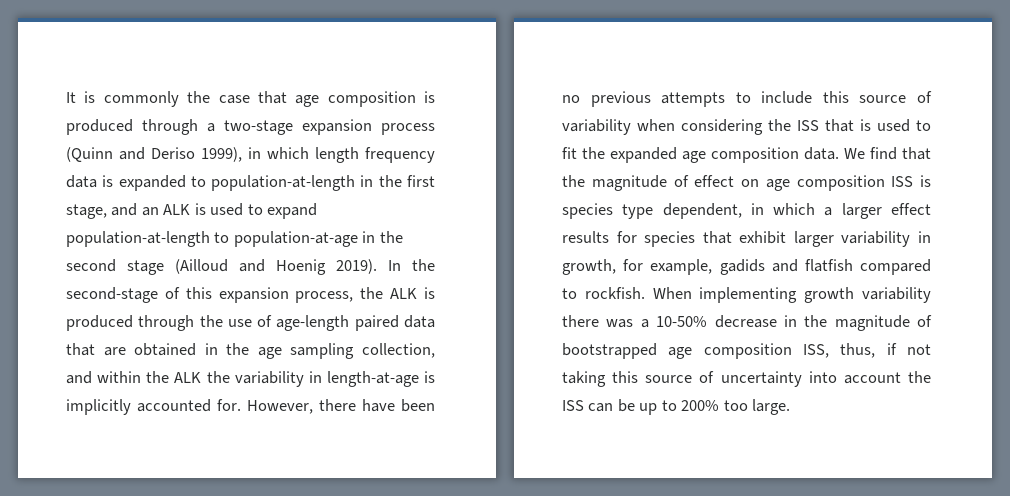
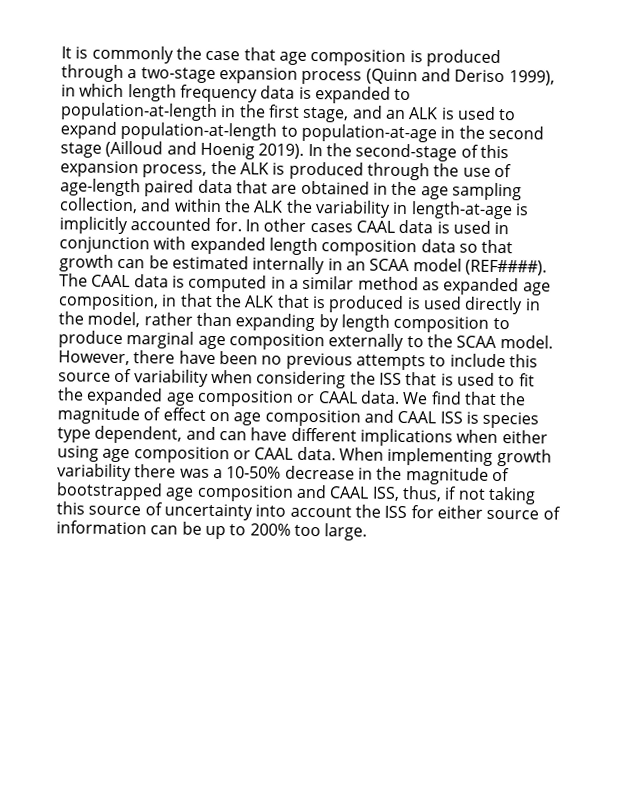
(241, 405) none -> [244,218,510,235] [59,236,514,257] [59,254,547,276] [59,273,551,296] [58,293,541,315] [58,311,510,333] [58,330,553,352] In other cases CAAL data is used in conjunction with expanded length composition data so that growth can be estimated internally in an SCAA model (REF####). The CAAL data is computed in a similar method as expanded age composition, in that the ALK that is produced is used directly in the model, rather than expanding by length composition to produce marginal age composition externally to the SCAA model.
(799, 155) none -> [296,391,358,404] or CAAL
(885, 183) none -> [363,409,437,424] and CAAL
[750,203,931,219] [562,231,931,247] [562,259,931,275] [562,287,645,299] in which a larger effect results for species that exhibit larger variability in growth, for example, gadids and flatfish compared to rockfish. -> [185,426,548,447] [57,445,336,464] and can have different implications when either using age composition or CAAL data.
(792, 351) none -> [295,484,370,499] and CAAL
(584, 405) none -> [410,505,561,520] [56,520,147,535] for either source of information

